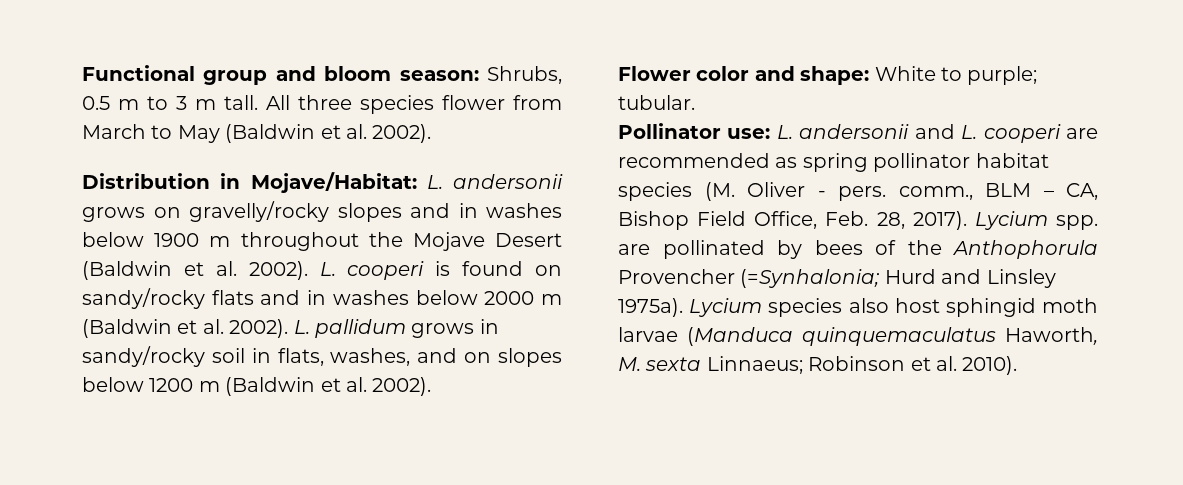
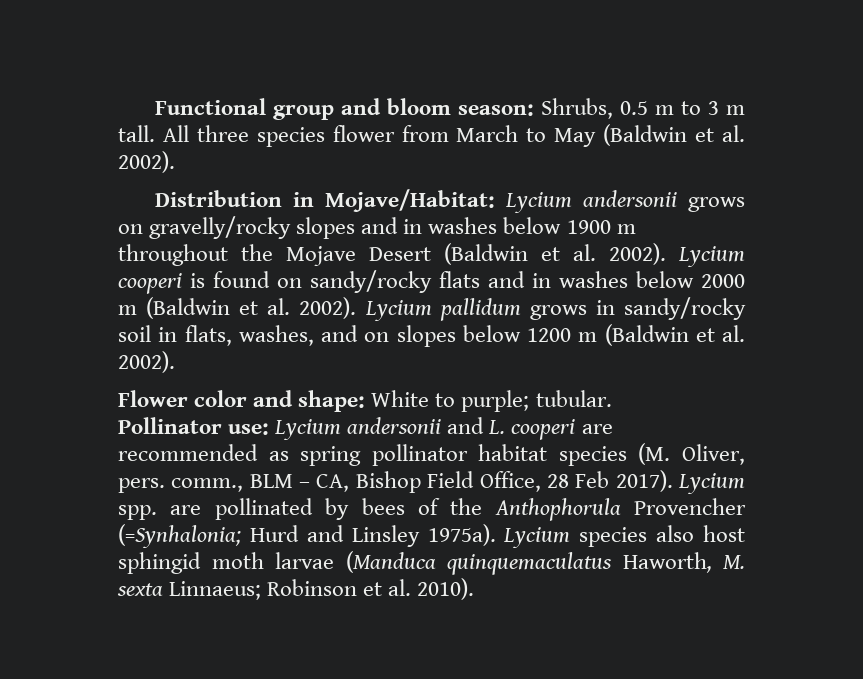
[426,175,443,189] L. -> [505,192,573,213] Lycium
[319,262,336,276] L. -> [678,246,745,267] Lycium
[293,320,310,334] L. -> [364,300,432,321] Lycium
[776,125,793,139] L. -> [274,419,342,440] Lycium
[747,182,826,197] Oliver - -> [682,444,745,465] Oliver,
[825,211,905,229] Feb. 28, -> [546,471,610,488] 28 Feb

